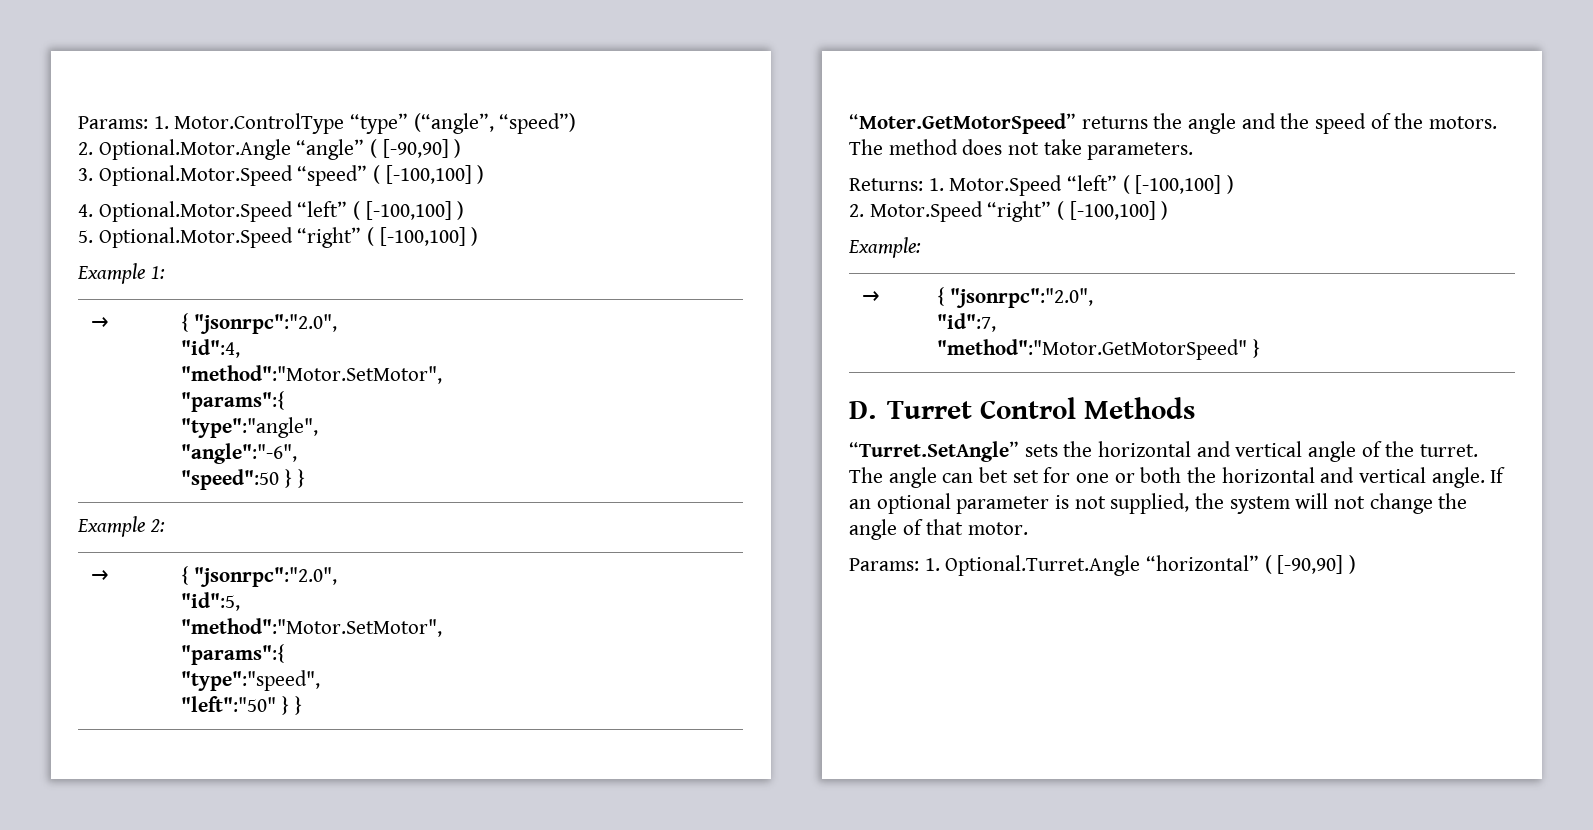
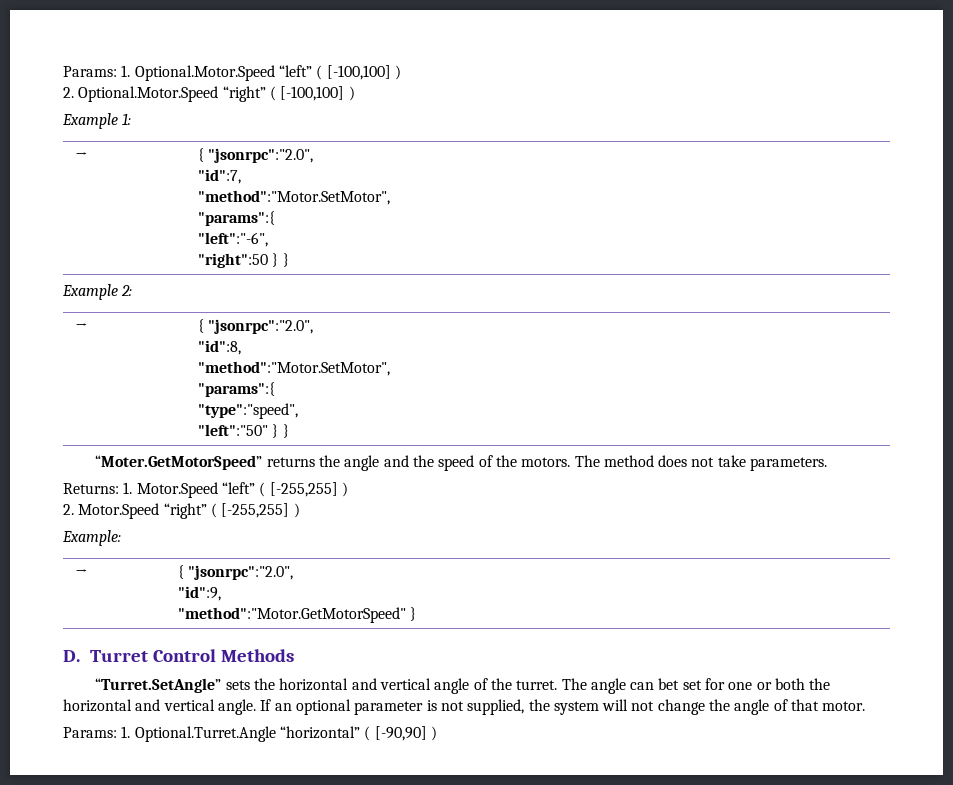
[78,113,577,134] [78,139,462,160] [78,165,485,186] [78,204,93,217] Params: 1. Motor.ControlType “type” (“angle”, “speed”) // 2. Optional.Motor.Angle “angle” ( [-90,90] ) // 3. Optional.Motor.Speed “speed” ( [-100,100] ) // 4. -> [63,65,131,77] Params: 1.
[78,230,93,243] 5. -> [63,87,74,98] 2.
[181,339,241,358] [181,365,443,384] [181,391,285,412] [181,417,319,438] [181,443,298,464] [181,469,280,490] "id":4, // "method":"Motor.SetMotor", // "params":{ // "type":"angle", // "angle":"-6", // "speed":50 -> [198,169,242,184] [198,190,391,205] [198,211,276,226] [198,232,269,247] [198,253,269,268] "id":7, // "method":"Motor.SetMotor", // "params":{ // "left":"-6", // "right":50
[181,592,241,611] "id":5, -> [198,340,242,355] "id":8,
[1135,175,1222,194] [-100,100] -> [269,482,338,497] [-255,255]
[1069,201,1156,220] [-100,100] -> [221,503,290,518] [-255,255]
[937,313,997,332] "id":7, -> [178,586,222,601] "id":9,

